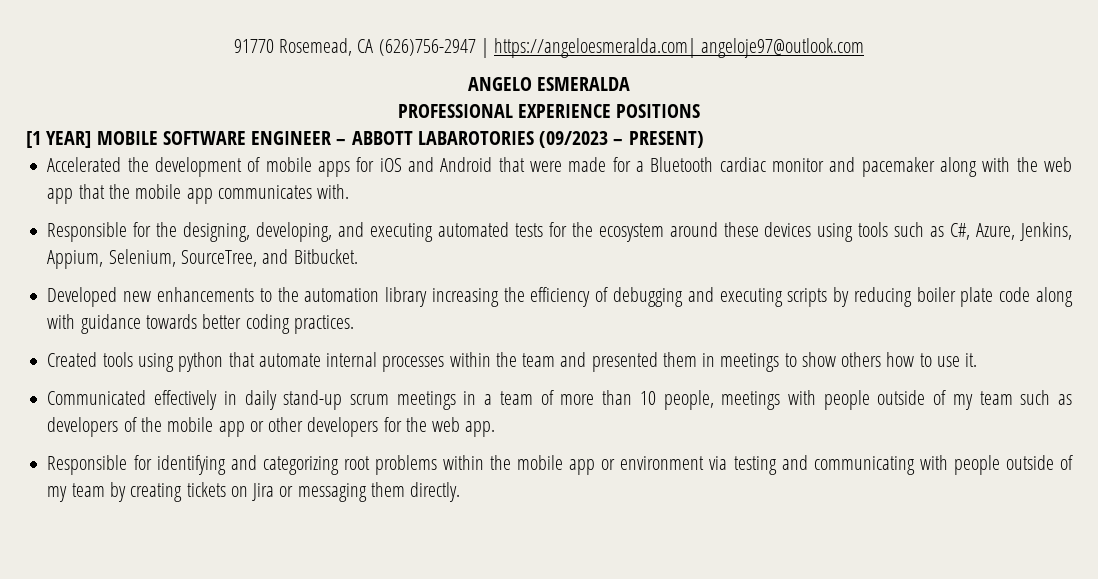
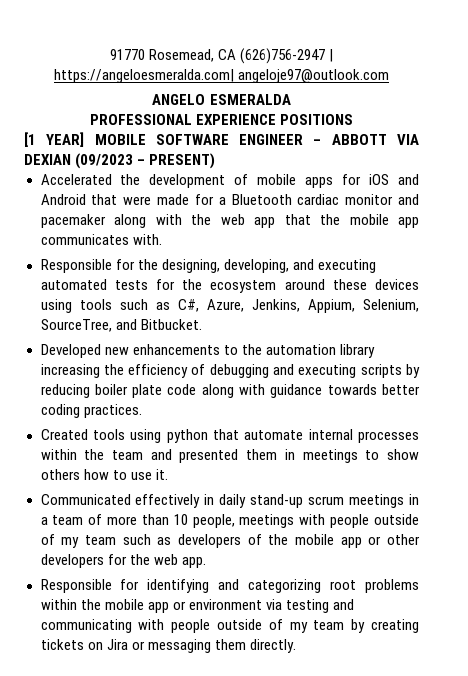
[417,131,534,145] LABAROTORIES -> [397,134,419,145] [24,154,71,165] VIA DEXIAN

